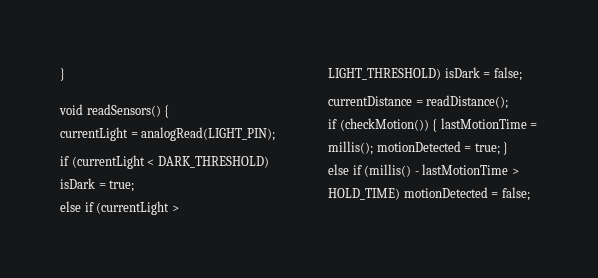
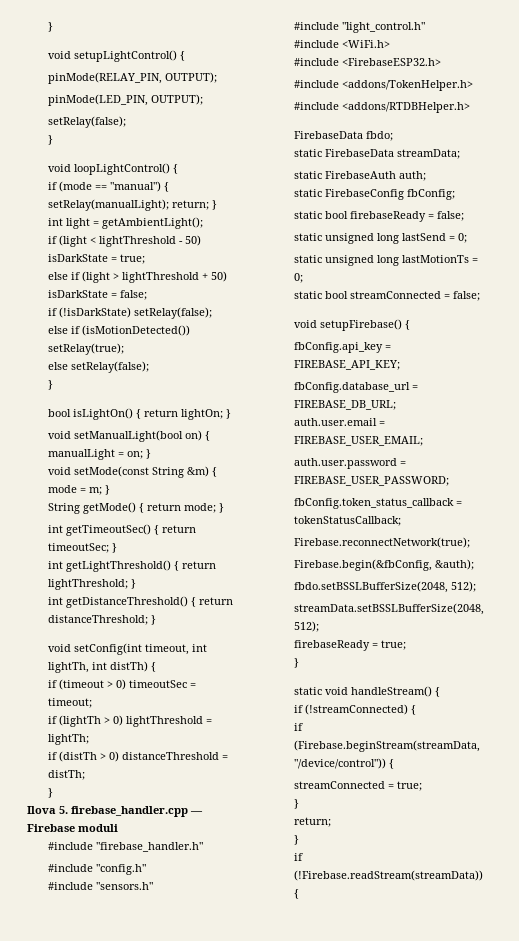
[60,68,66,81] [59,104,170,118] [60,127,276,141] [60,155,269,169] [60,178,135,192] [60,201,179,215] [328,67,522,81] [328,95,509,109] [328,118,538,132] [328,141,509,155] [328,164,519,177] [328,187,530,201] } // void readSensors() { // currentLight = analogRead(LIGHT_PIN); // if (currentLight < DARK_THRESHOLD) isDark = true; // else if (currentLight > LIGHT_THRESHOLD) isDark = false; // currentDistance = readDistance(); // if (checkMotion()) { lastMotionTime = millis(); motionDetected = true; } // else if (millis() - lastMotionTime > HOLD_TIME) motionDetected = false; -> [47,22,53,32] [47,50,185,62] [47,72,217,84] [47,94,203,106] [47,116,126,128] [47,135,53,145] [47,163,178,175] [47,181,169,192] [47,199,217,211] [47,217,203,229] [47,235,201,247] [47,254,145,264] [47,271,227,283] [47,290,147,300] [47,307,212,319] [47,325,190,336] [47,343,124,355] [47,361,149,373] [47,380,53,390] [47,408,231,420] [47,430,210,442] [47,449,151,460] [47,466,217,478] [47,485,110,495] [47,502,224,514] [47,524,196,536] [47,543,117,553] [47,560,216,572] [47,579,136,590] [47,596,233,608] [47,615,156,625] [47,643,207,655] [47,661,156,673] [47,679,196,690] [47,698,92,708] [47,715,212,727] [47,734,89,745] [47,751,228,762] [47,770,85,780] [47,788,53,798] [27,806,203,817] [27,824,118,832] [47,842,203,852] [47,864,146,875] [47,882,153,890] [293,22,425,33] [293,40,390,48] [293,58,441,66] [293,80,473,91] [293,102,470,113] [293,131,393,141] [293,149,460,159] [293,171,426,181] [293,189,455,200] [293,211,464,222] [293,233,467,244] [293,255,478,266] [293,273,303,283] [293,291,480,301] [293,319,410,331] [293,342,391,353] [293,360,400,370] [293,382,418,393] [293,400,396,410] [293,418,385,426] [293,436,423,446] [293,458,406,469] [293,476,449,486] [293,498,462,509] [293,516,401,526] [293,537,470,548] [293,559,474,571] [293,581,476,593] [293,603,484,615] [293,621,319,632] [293,640,406,651] [293,658,299,668] [293,686,440,697] [293,704,416,715] [293,723,303,731] [293,740,480,752] [293,758,394,769] [293,781,422,791] [293,799,299,809] [293,817,331,827] [293,835,299,845] [293,853,303,861] [293,870,483,881] [293,889,299,899] } // void setupLightControl() { // pinMode(RELAY_PIN, OUTPUT); // pinMode(LED_PIN, OUTPUT); // setRelay(false); // } // void loopLightControl() { // if (mode == "manual") { setRelay(manualLight); return; } // int light = getAmbientLight(); // if (light < lightThreshold - 50) isDarkState = true; // else if (light > lightThreshold + 50) isDarkState = false; // if (!isDarkState) setRelay(false); // else if (isMotionDetected()) setRelay(true); // else setRelay(false); // } // bool isLightOn() { return lightOn; } // void setManualLight(bool on) { manualLight = on; } // void setMode(const String &m) { mode = m; } // String getMode() { return mode; } // int getTimeoutSec() { return timeoutSec; } // int getLightThreshold() { return lightThreshold; } // int getDistanceThreshold() { return distanceThreshold; } // void setConfig(int timeout, int lightTh, int distTh) { // if (timeout > 0) timeoutSec = timeout; // if (lightTh > 0) lightThreshold = lightTh; // if (distTh > 0) distanceThreshold = distTh; // } // Ilova 5. firebase_handler.cpp — Firebase moduli // #include "firebase_handler.h" // #include "config.h" // #include "sensors.h" // #include "light_control.h" // #include <WiFi.h> // #include <FirebaseESP32.h> // #include <addons/TokenHelper.h> // #include <addons/RTDBHelper.h> // FirebaseData fbdo; // static FirebaseData streamData; // static FirebaseAuth auth; // static FirebaseConfig fbConfig; // static bool firebaseReady = false; // static unsigned long lastSend = 0; // static unsigned long lastMotionTs = 0; // static bool streamConnected = false; // void setupFirebase() { // fbConfig.api_key = FIREBASE_API_KEY; // fbConfig.database_url = FIREBASE_DB_URL; // auth.user.email = FIREBASE_USER_EMAIL; // auth.user.password = FIREBASE_USER_PASSWORD; // fbConfig.token_status_callback = tokenStatusCallback; // Firebase.reconnectNetwork(true); // Firebase.begin(&fbConfig, &auth); // fbdo.setBSSLBufferSize(2048, 512); // streamData.setBSSLBufferSize(2048, 512); // firebaseReady = true; // } // static void handleStream() { // if (!streamConnected) { // if (Firebase.beginStream(streamData, "/device/control")) { // streamConnected = true; // } // return; // } // if (!Firebase.readStream(streamData)) {

